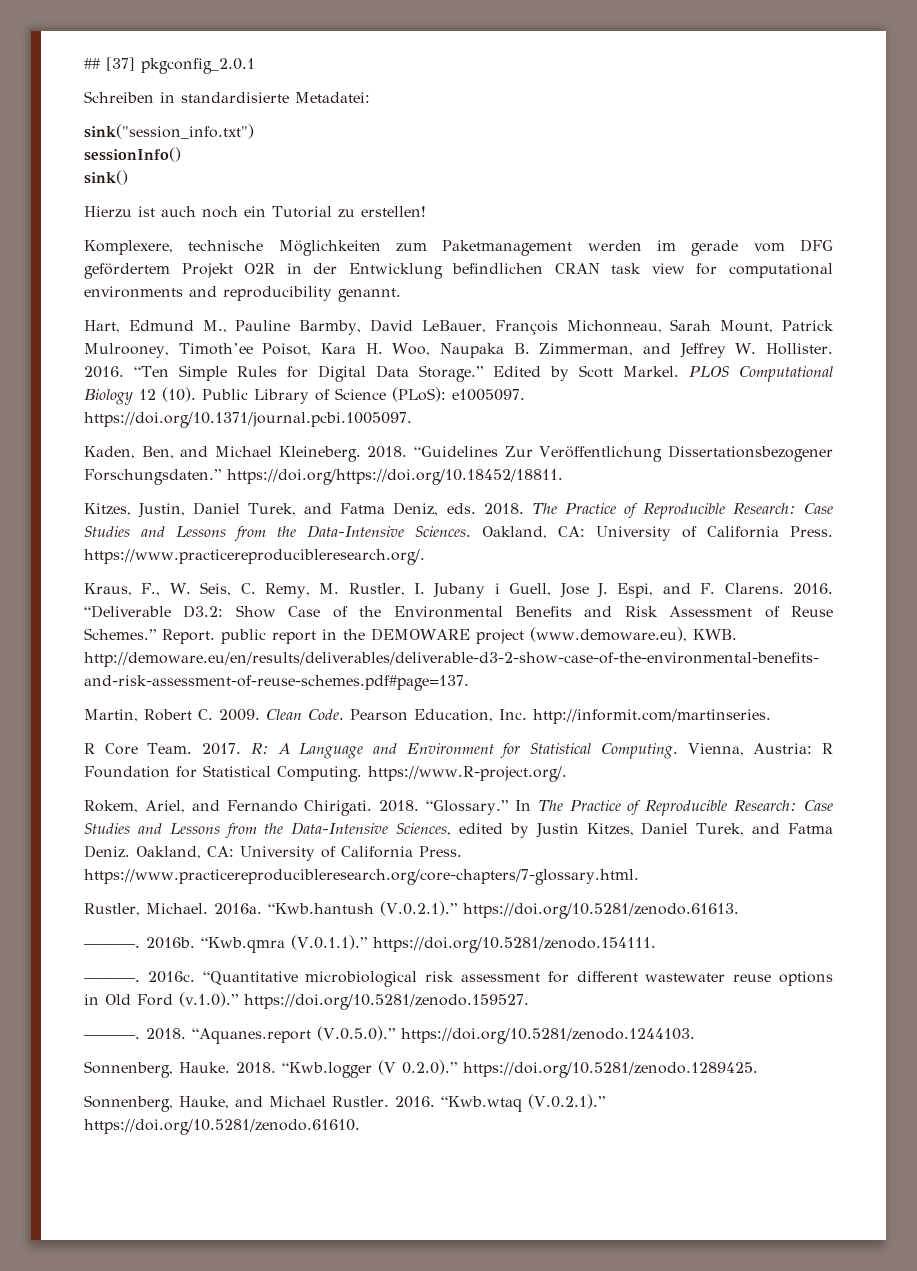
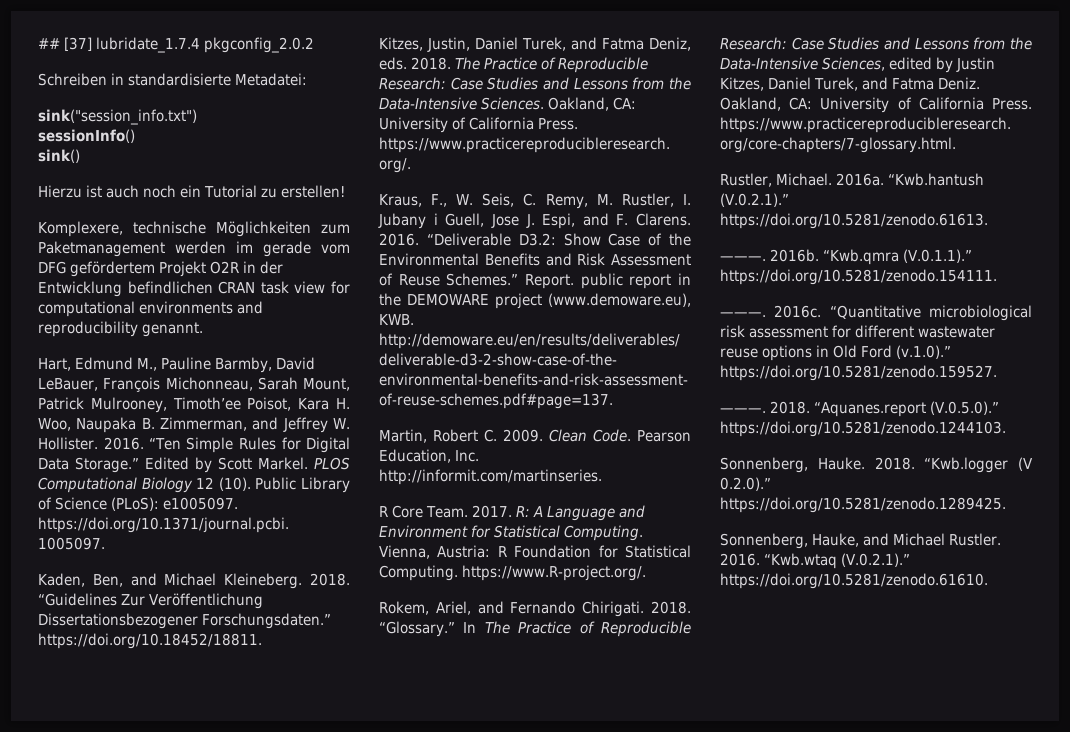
[141,58,255,74] pkgconfig_2.0.1 -> [96,37,315,53] lubridate_1.7.4 pkgconfig_2.0.2
[227,469,563,485] https://doi.org/https://doi.org/10.18452/18811. -> [38,633,262,649] https://doi.org/10.18452/18811.

